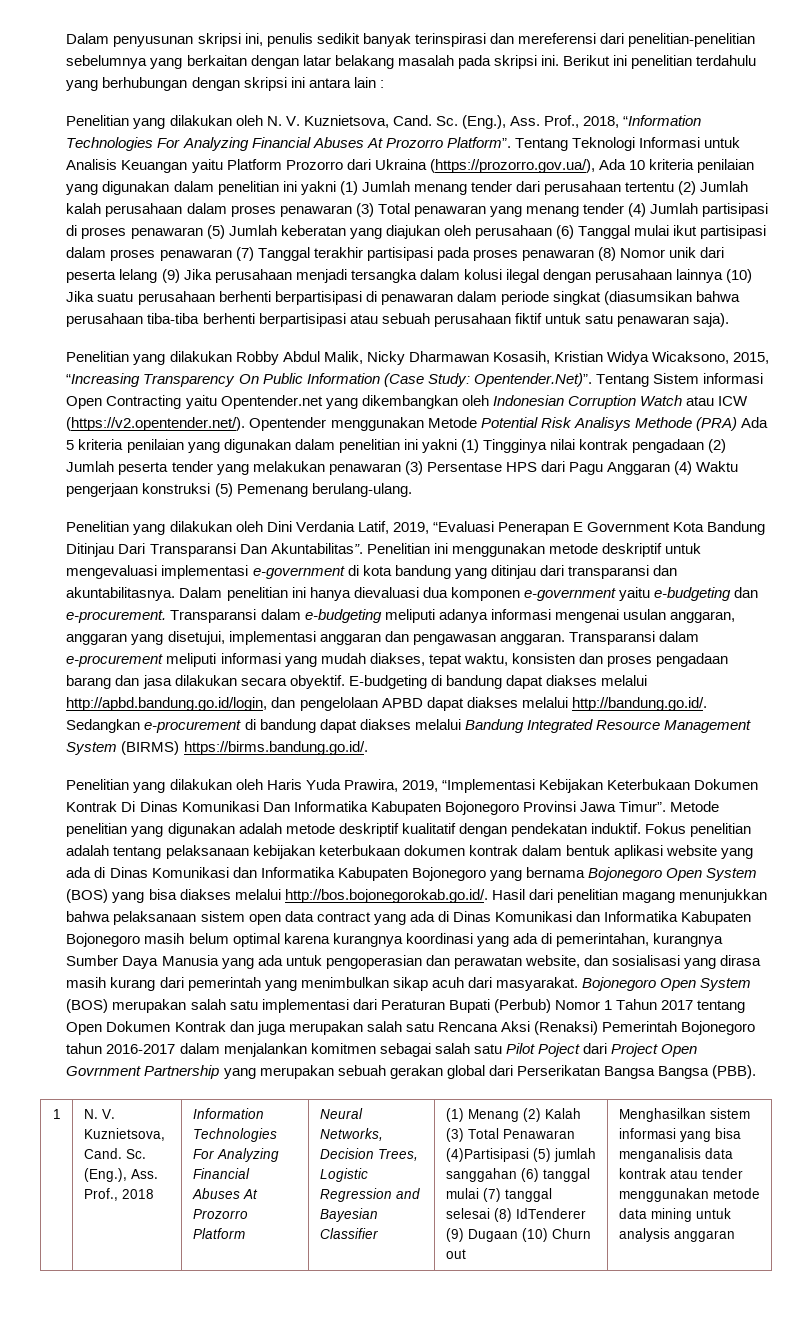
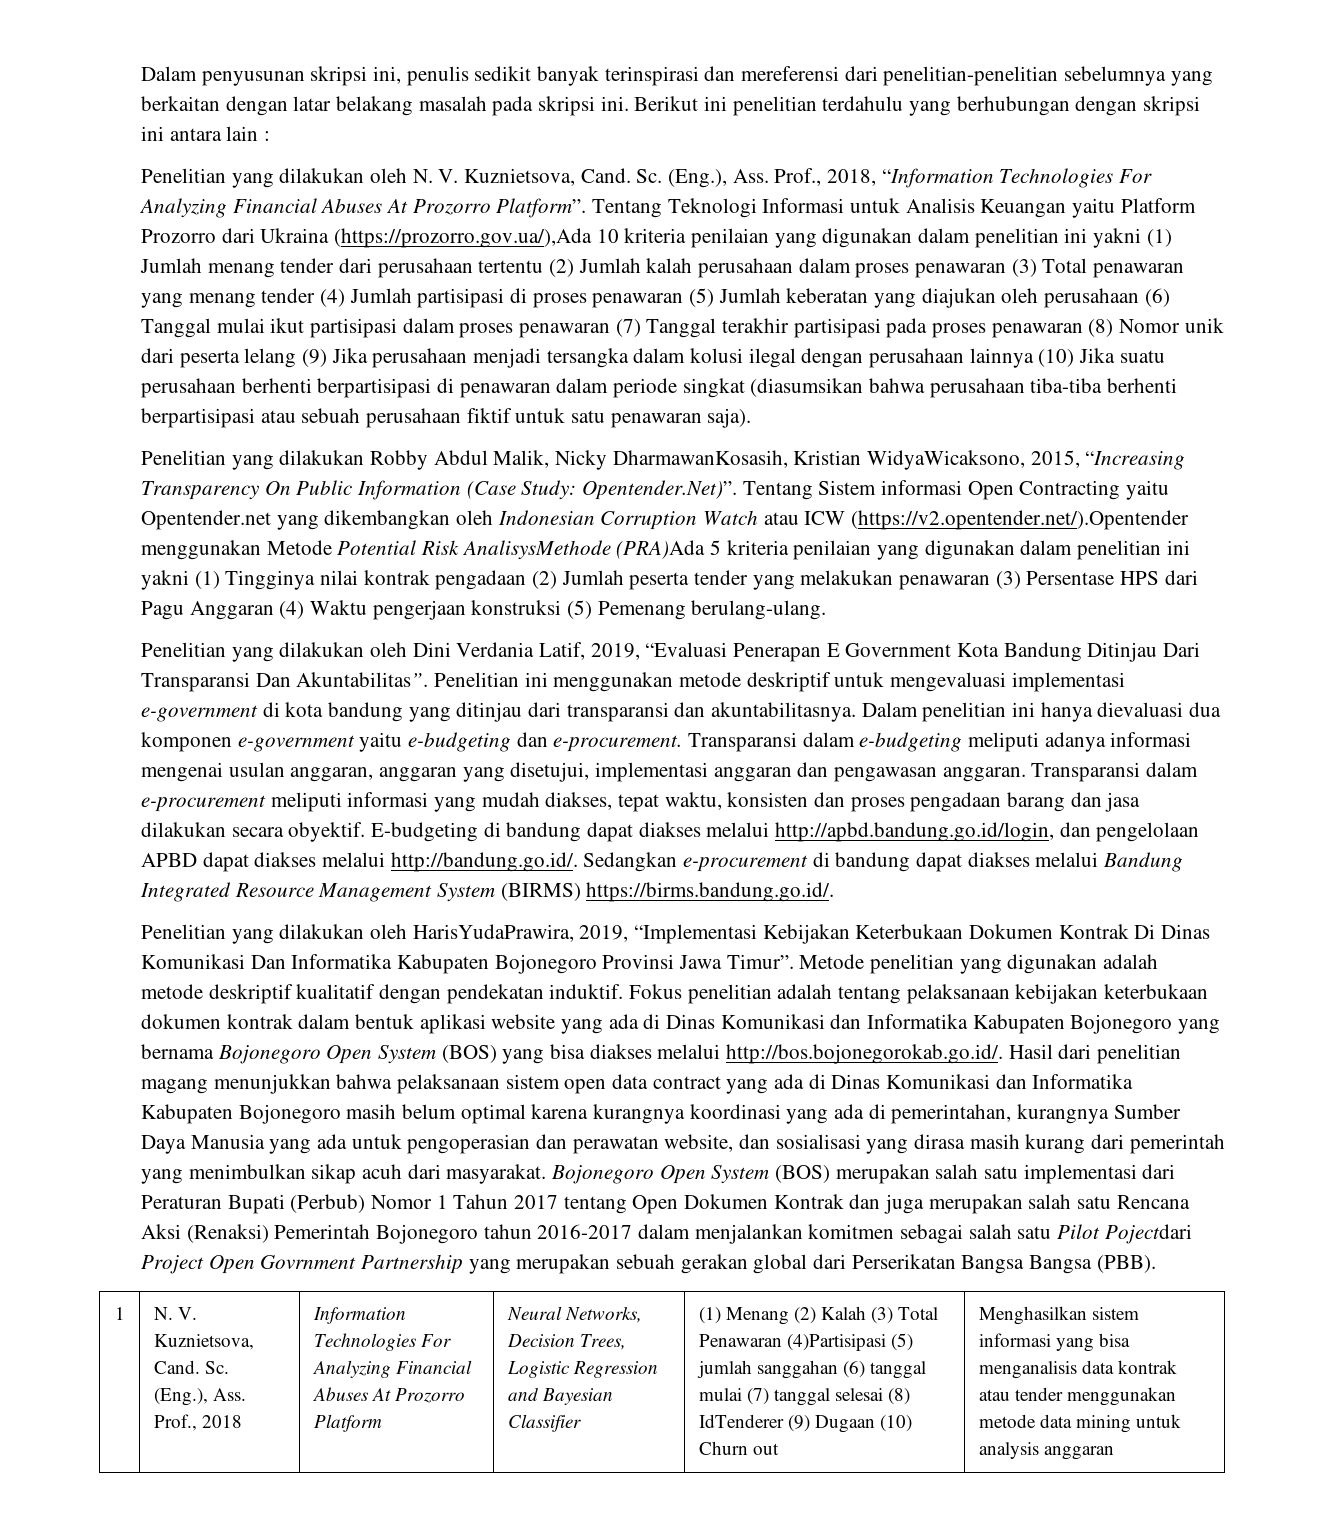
[429,159,626,173] (https://prozorro.gov.ua/), Ada -> [333,228,592,248] (https://prozorro.gov.ua/),Ada
[408,351,729,365] Dharmawan Kosasih, Kristian Widya Wicaksono, -> [612,450,1025,470] DharmawanKosasih, Kristian WidyaWicaksono,
[66,417,327,431] (https://v2.opentender.net/). Opentender -> [850,510,1189,530] (https://v2.opentender.net/).Opentender
[573,417,768,431] Analisys Methode (PRA) Ada -> [461,540,706,560] AnalisysMethode (PRA)Ada
[266,779,398,792] Haris Yuda Prawira, -> [412,924,574,942] HarisYudaPrawira,
[537,1043,607,1057] Poject dari -> [1104,1224,1192,1244] Pojectdari

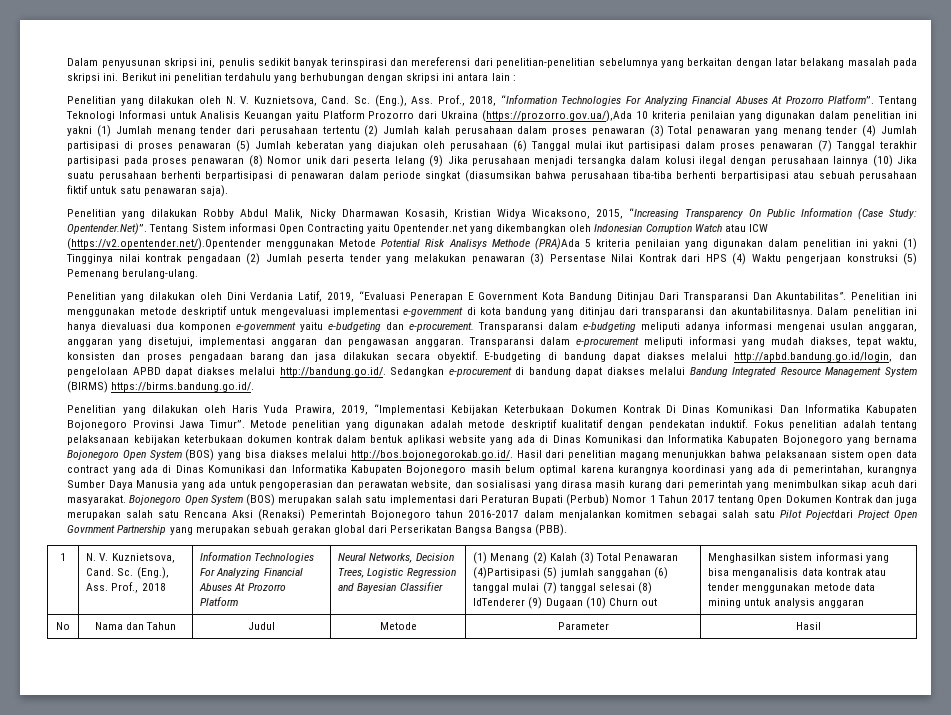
[612,450,1025,470] DharmawanKosasih, Kristian WidyaWicaksono, -> [341,209,590,219] Dharmawan Kosasih, Kristian Widya Wicaksono,
[461,540,611,560] AnalisysMethode -> [448,239,530,249] Analisys Methode
[1119,570,1198,585] [140,601,274,620] HPS dari Pagu Anggaran -> [611,254,727,262] Nilai Kontrak dari HPS
[412,924,574,942] HarisYudaPrawira, -> [232,405,335,415] Haris Yuda Prawira,
(1114, 1453) none -> [56,622,70,630] [94,622,177,630] [248,622,275,630] [379,622,417,630] [557,622,609,630] [796,622,821,630] // No | Nama dan Tahun | Judul | Metode | Parameter | Hasil

